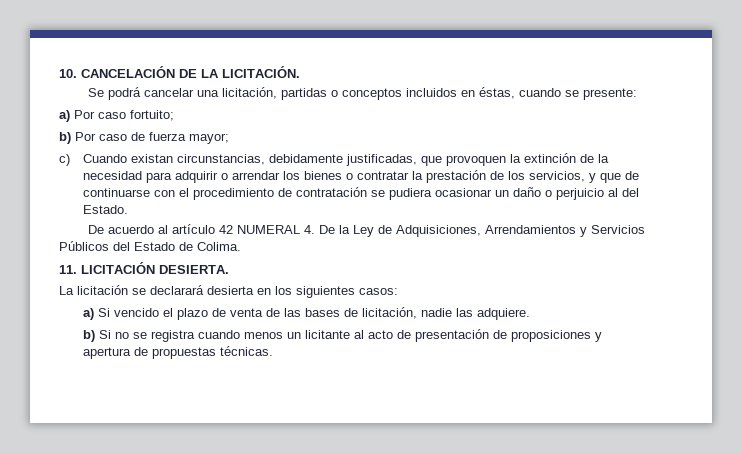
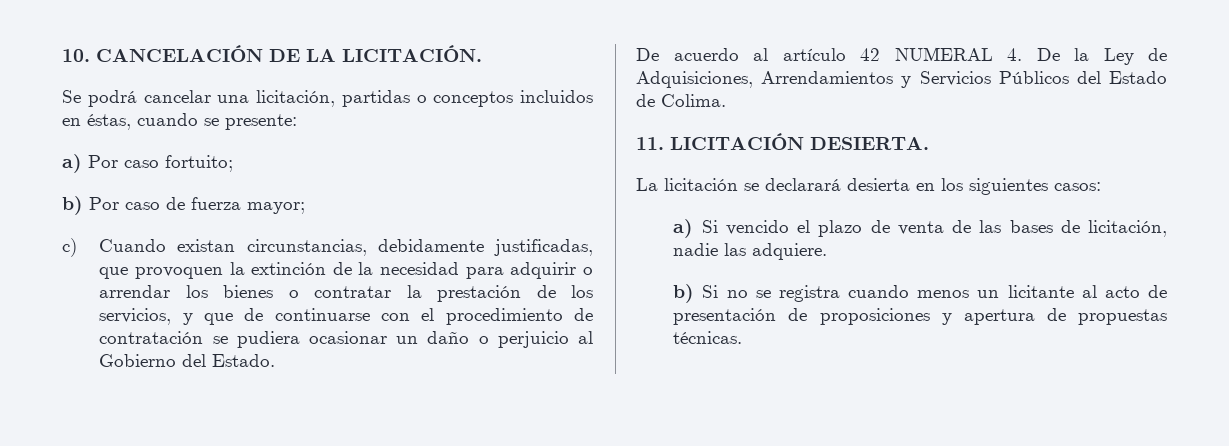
(619, 192) none -> [99,354,177,367] Gobierno

